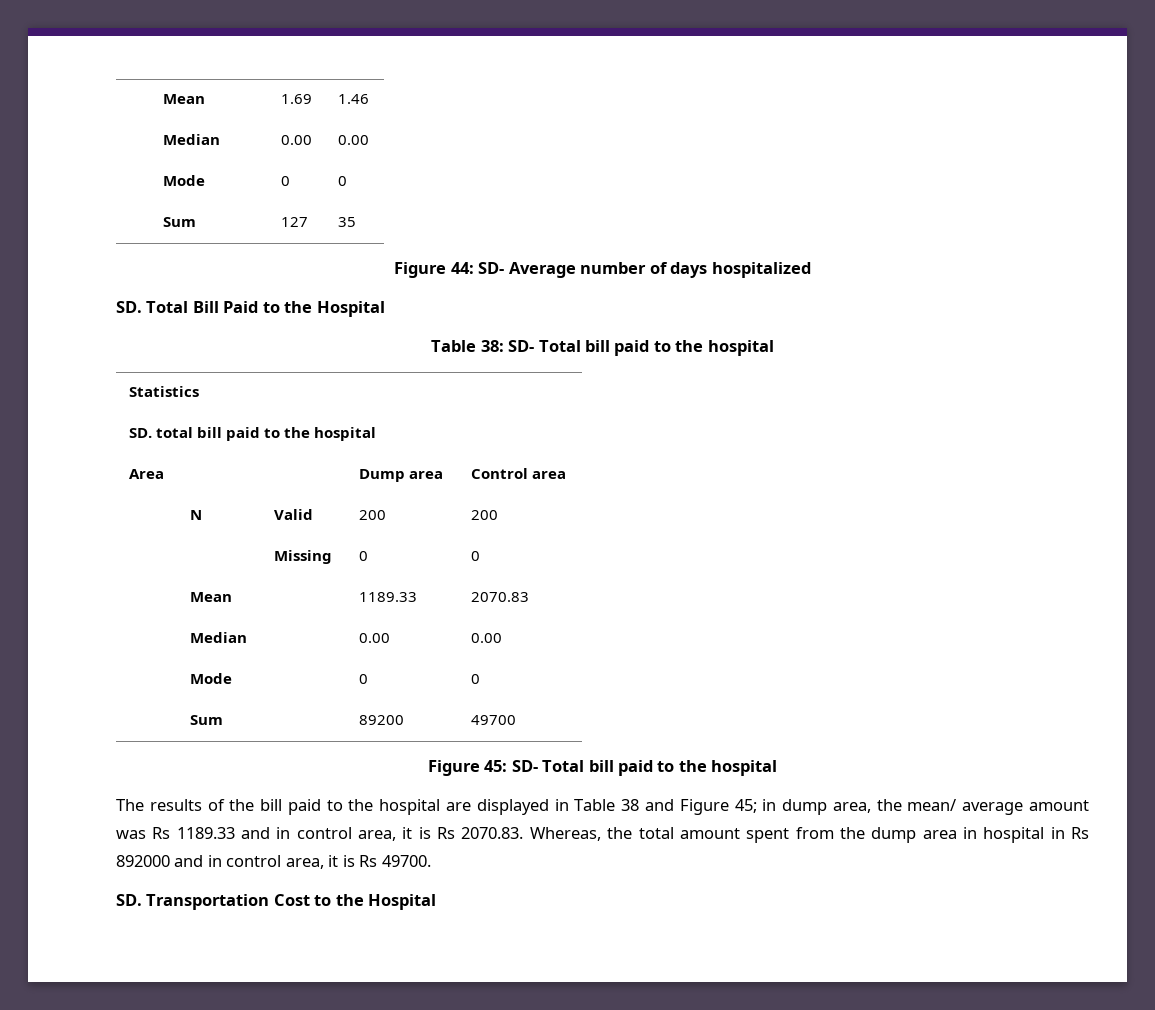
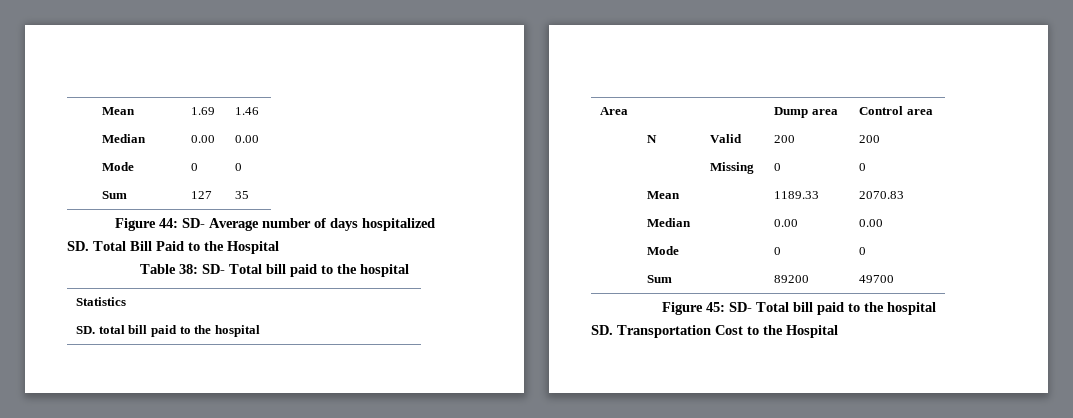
[116,799,1089,815] [116,827,1089,843] [116,855,431,869] // The results of the bill paid to the hospital are displayed in Table 38 and Figure 45; in dump area, the mean/ average amount was Rs 1189.33 and in control area, it is Rs 2070.83. Whereas, the total amount spent from the dump area in hospital in Rs 892000 and in control area, it is Rs 49700. -> (936, 308) none

